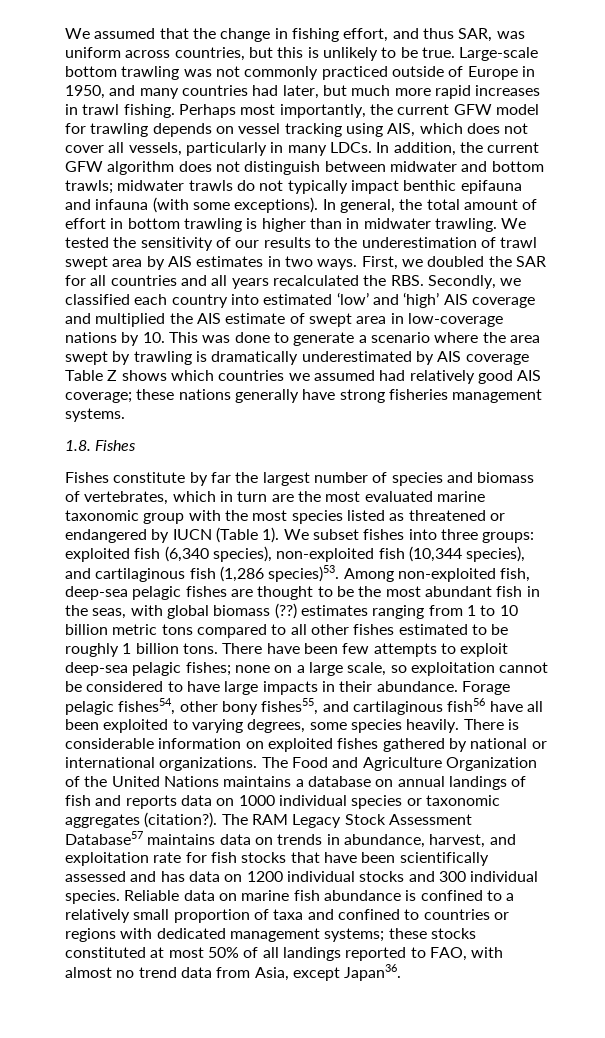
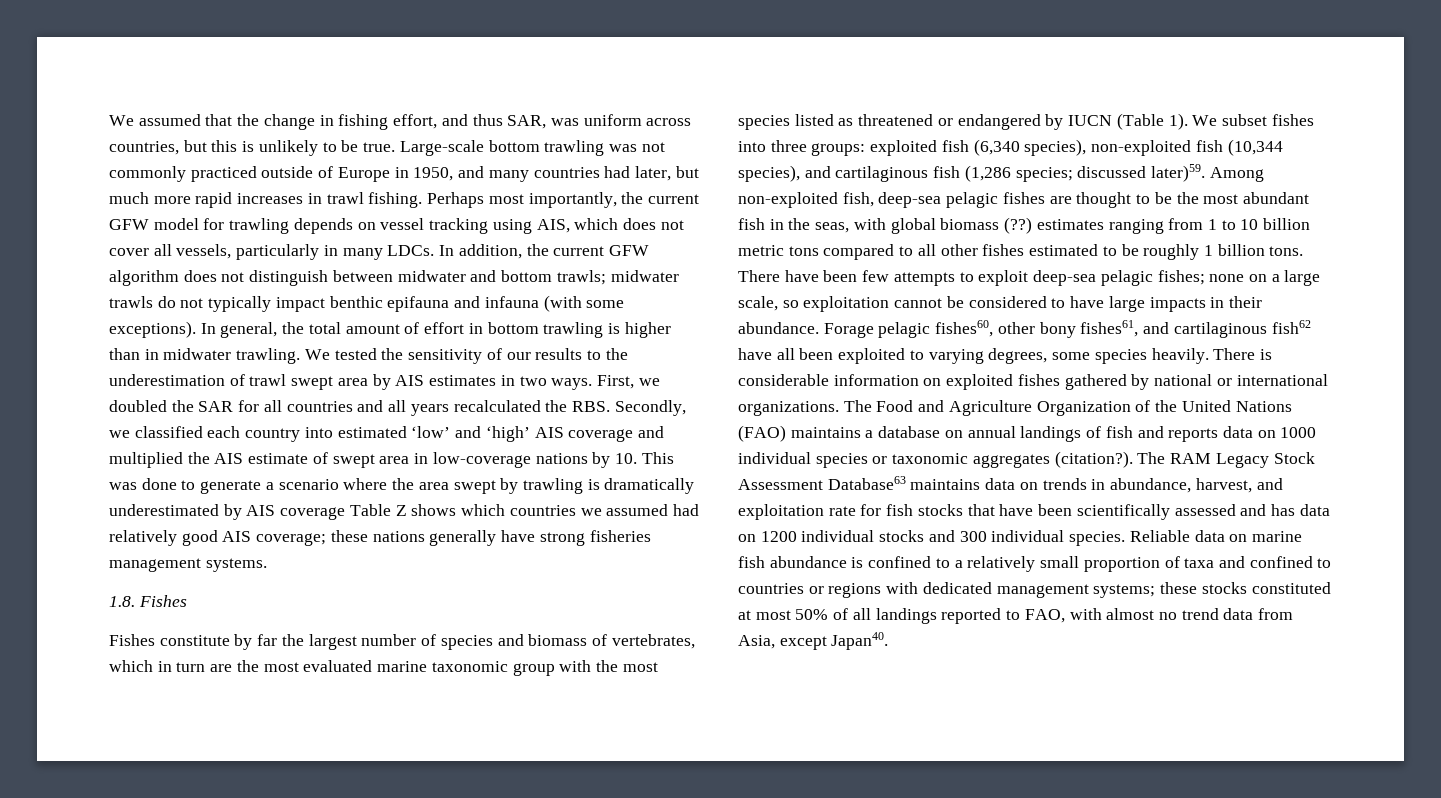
[268,565,340,582] species)53. -> [1015,164,1206,182] species; discussed later)59.
[118,698,176,715] fishes54, -> [935,320,994,337] fishes60,
[261,698,486,715] fishes55, and cartilaginous fish56 -> [1080,320,1311,338] fishes61, and cartilaginous fish62
(219, 781) none -> [738,425,786,442] (FAO)
[65,831,143,845] Database57 -> [827,476,906,490] Database63
[344,964,402,981] Japan36. -> [831,632,889,650] Japan40.

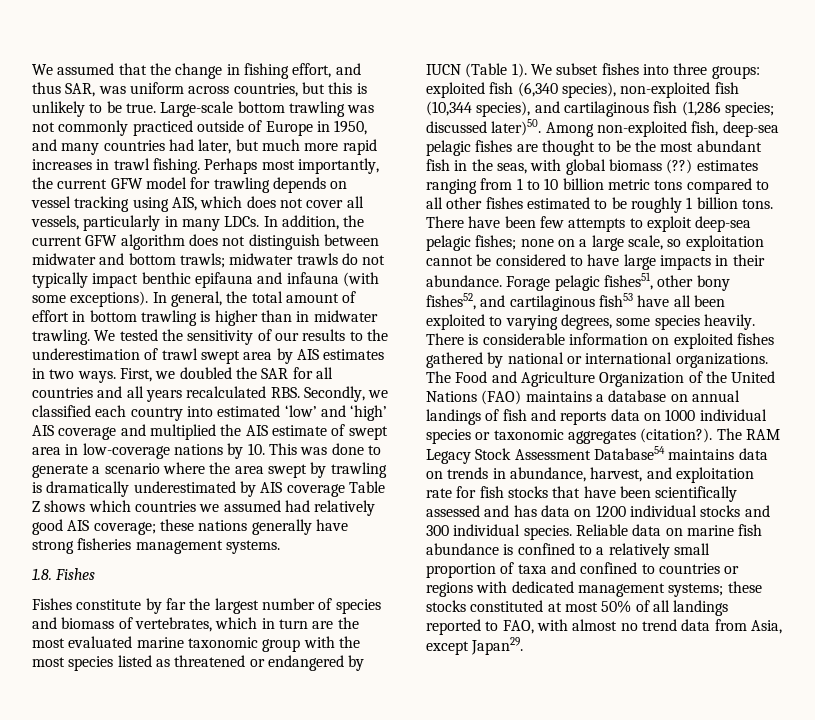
[545,400,568,412] the -> (267, 392) none
[1151,164,1206,182] later)59. -> [491,119,542,136] later)50.
[935,320,994,337] fishes60, -> [603,272,653,290] fishes51,
[1080,320,1311,338] fishes61, and cartilaginous fish62 -> [426,293,633,311] fishes52, and cartilaginous fish53
[827,476,906,490] Database63 -> [593,446,665,460] Database54
[831,632,889,650] Japan40. -> [471,637,524,655] Japan29.

